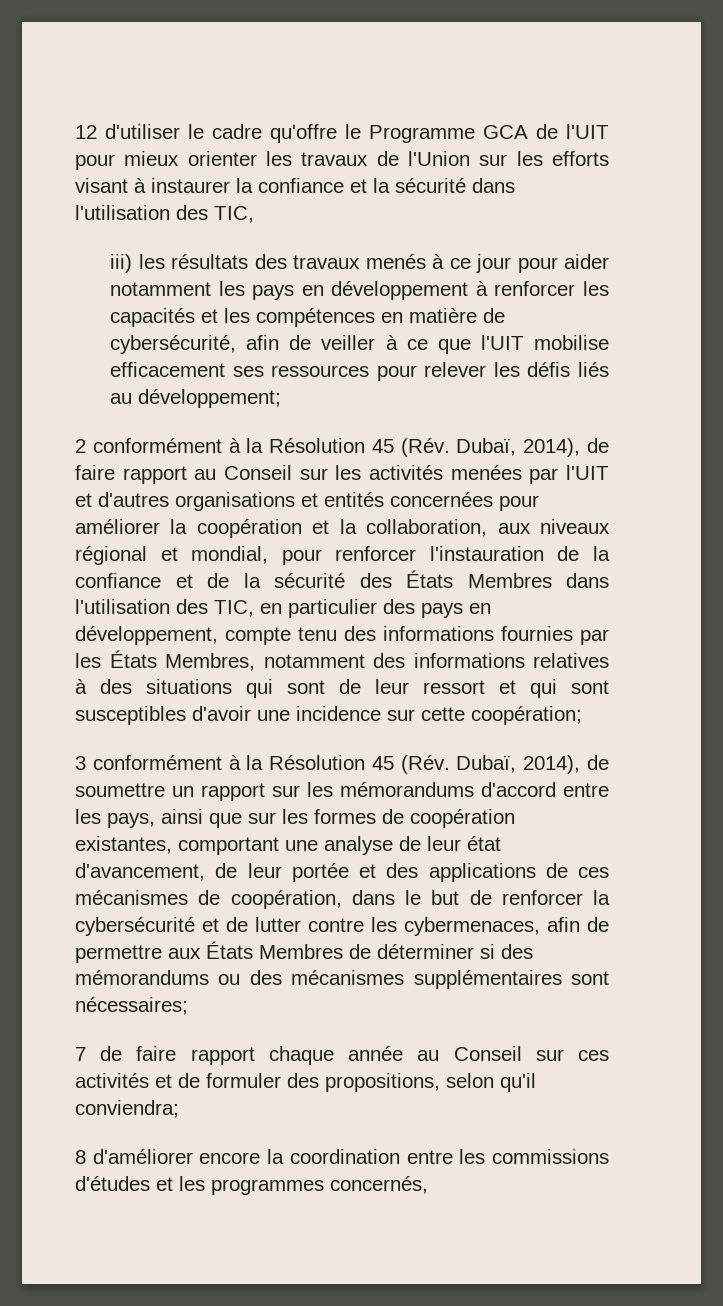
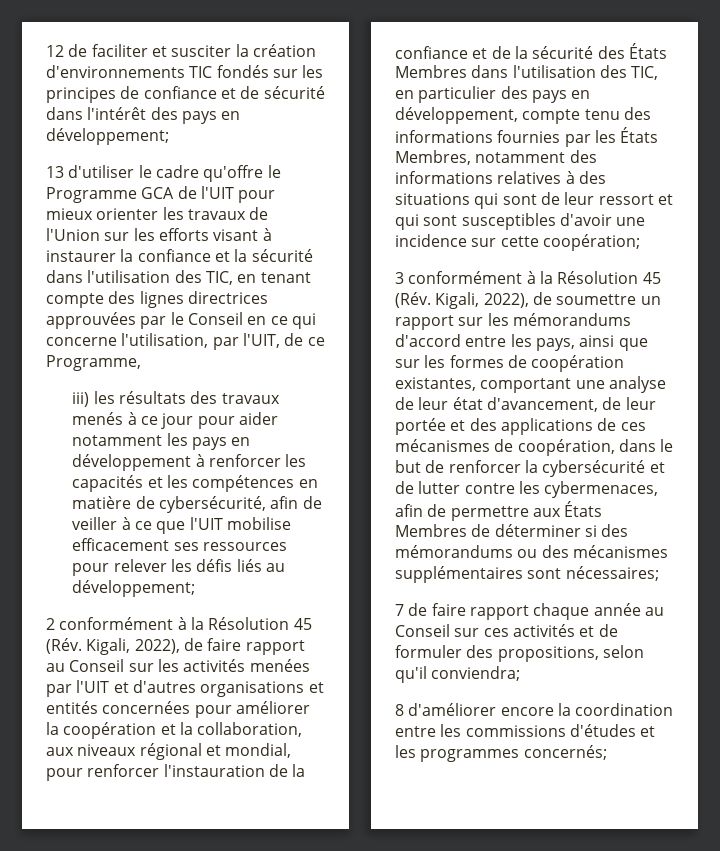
(97, 132) none -> [68,44,316,57] [46,65,324,78] [46,86,325,103] [46,107,241,124] [46,128,169,145] [46,166,64,178] de faciliter et susciter la création d'environnements TIC fondés sur les principes de confiance et de sécurité dans l'intérêt des pays en développement; // 13
(254, 214) none -> [237,272,311,283] [46,291,268,308] [46,312,316,329] [46,333,325,350] [46,355,141,371] en tenant compte des lignes directrices approuvées par le Conseil en ce qui concerne l'utilisation, par l'UIT, de ce Programme,
[456,438,581,457] Dubaï, 2014), -> [86,638,180,655] Kigali, 2022),
[456,755,581,774] Dubaï, 2014), -> [435,292,529,309] Kigali, 2022),
[330,1176,428,1194] concernés, -> [523,745,607,760] concernés;

